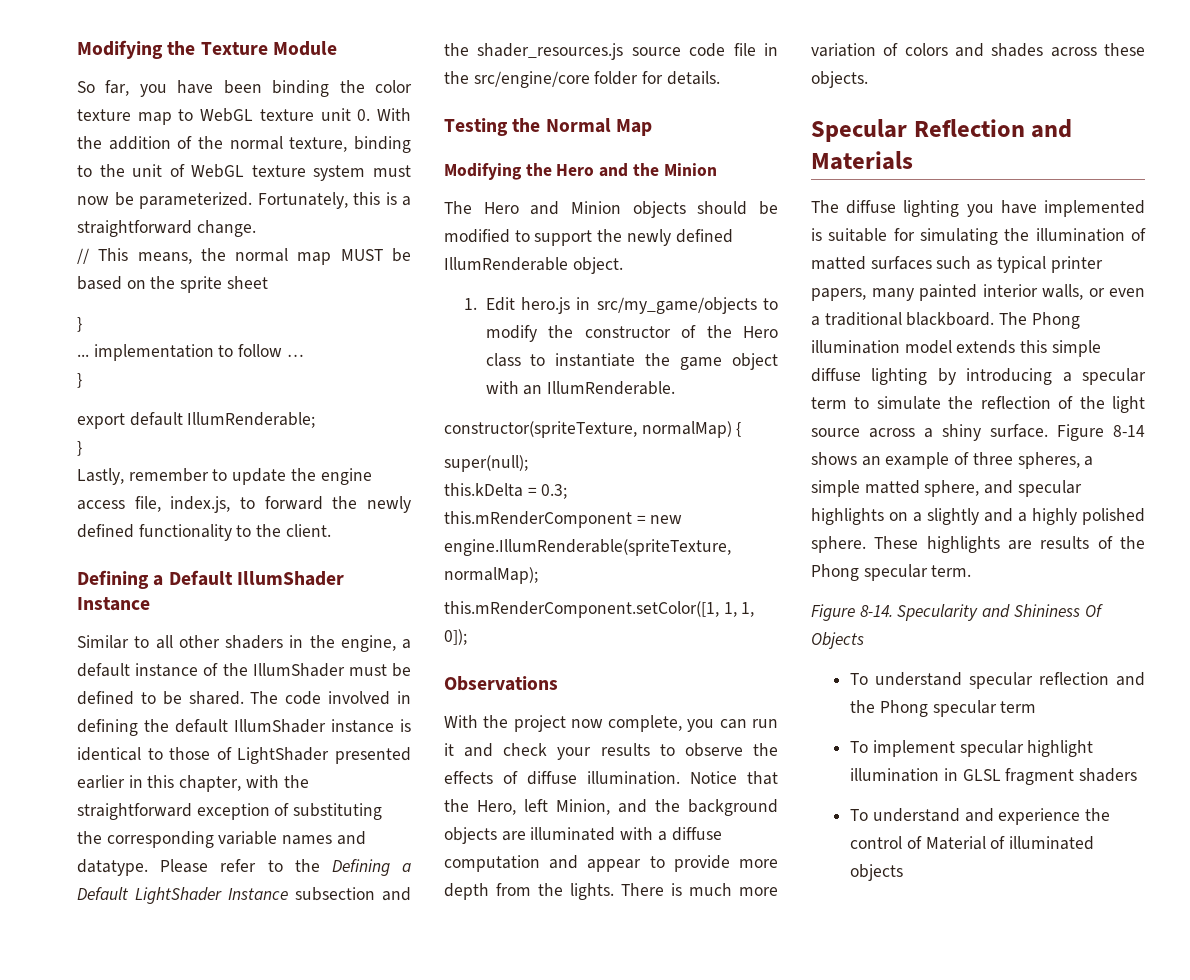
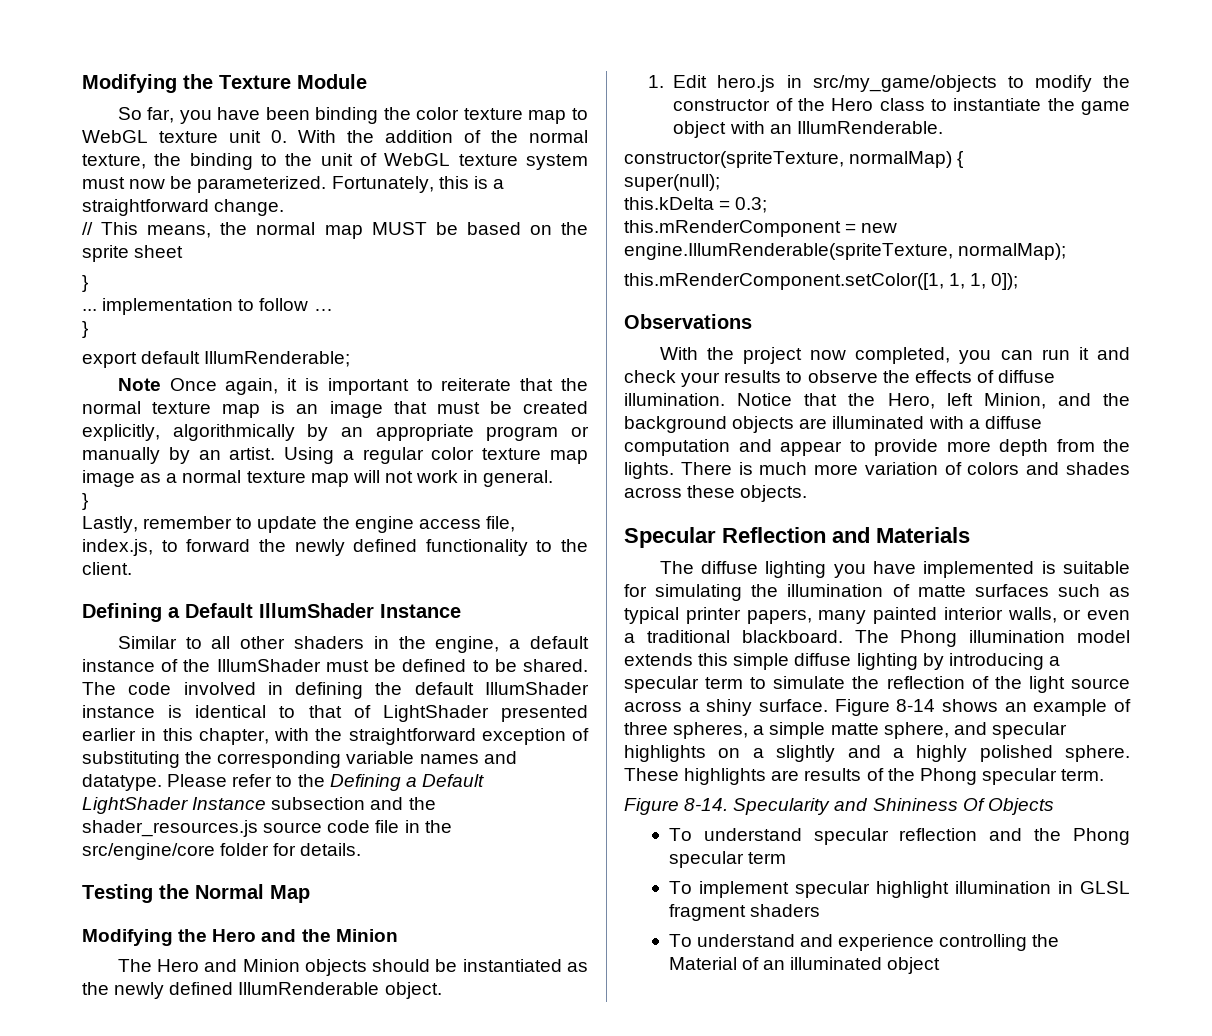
(348, 144) none -> [154,153,182,166] the
(316, 420) none -> [117,378,589,395] [82,401,588,418] [82,424,590,441] [82,447,588,464] [82,470,554,487] // Note Once again, it is important to reiterate that the normal texture map is an image that must be created explicitly, algorithmically by an appropriate program or manually by an artist. Using a regular color texture map image as a normal texture map will not work in general.
[169,747,211,760] those -> [308,705,342,718] that
[444,229,593,246] modified to support -> [462,959,588,972] instantiated as
[608,715,683,732] complete, -> [855,347,951,364] completed,
[811,256,866,270] matted -> [917,585,966,597] matte
[864,480,920,494] matted -> [830,723,879,735] matte
[1084,808,1110,821] [850,836,1094,850] [850,864,904,881] the control of Material of illuminated objects -> [939,934,1060,951] [668,957,941,974] controlling the Material of an illuminated object

